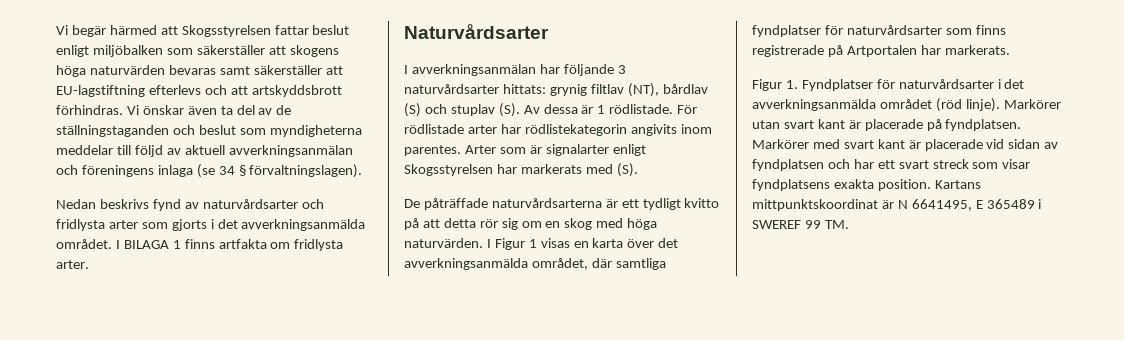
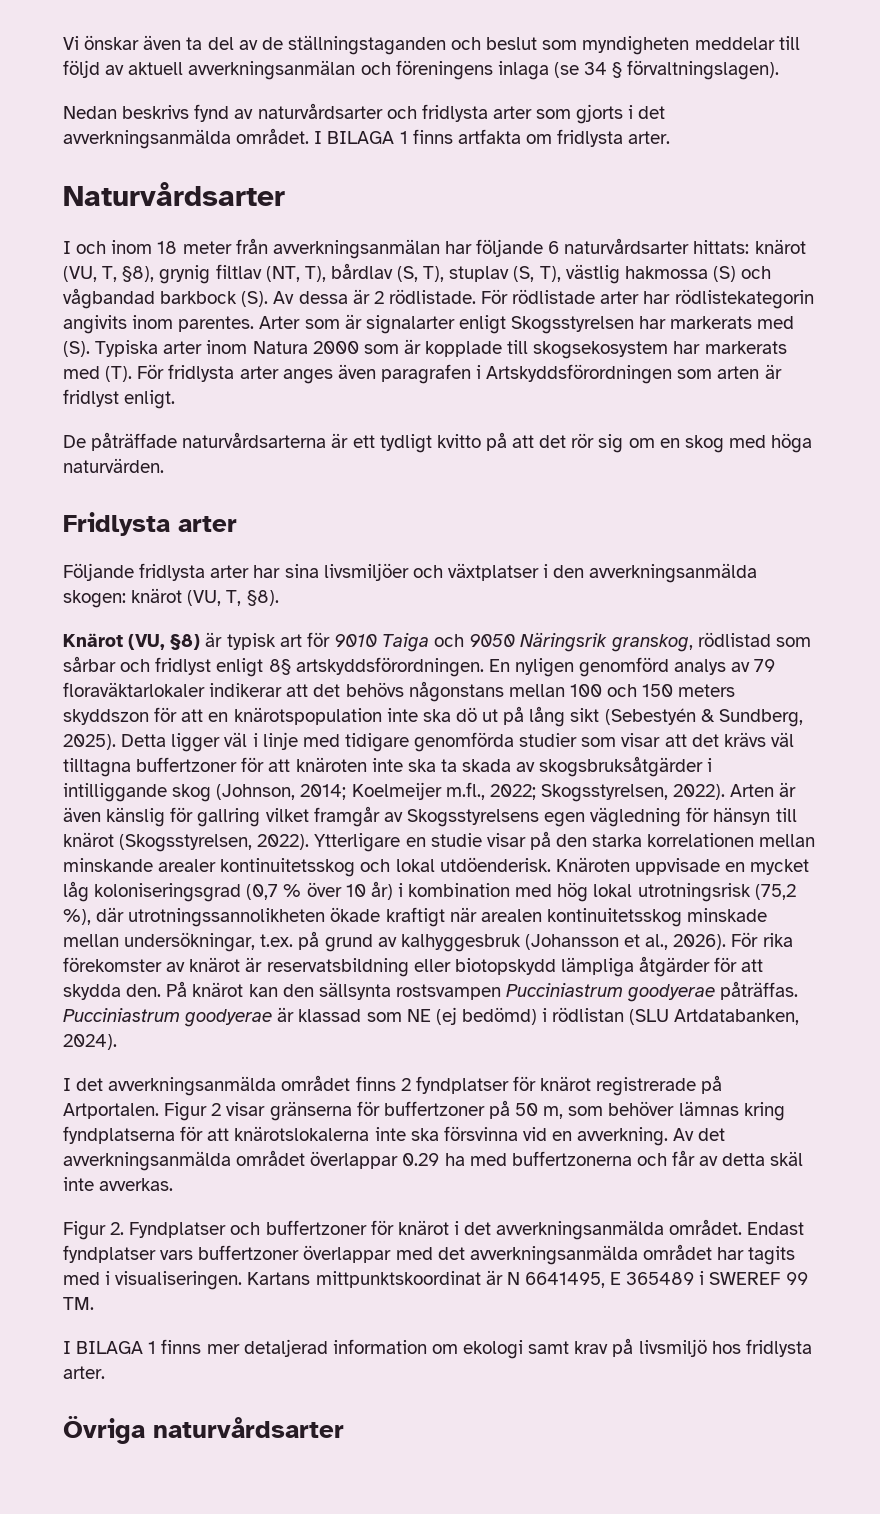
[56,25,350,37] [56,45,339,57] [56,65,343,77] [56,85,342,97] [56,105,139,115] Vi begär härmed att Skogsstyrelsen fattar beslut enligt miljöbalken som säkerställer att skogens höga naturvärden bevaras samt säkerställer att EU-lagstiftning efterlevs och att artskyddsbrott förhindras. Vi -> [63,36,79,50] Vi
[269,125,362,137] myndigheterna -> [582,36,690,55] myndigheten
(408, 69) none -> [76,238,268,254] och inom 18 meter från
[617,65,626,74] 3 -> [548,241,560,254] 6
[549,83,708,97] [404,103,495,117] grynig filtlav (NT), bårdlav (S) och stuplav -> [754,239,806,254] [63,263,772,284] [63,288,238,309] knärot (VU, T, §8), grynig filtlav (NT, T), bårdlav (S, T), stuplav (S, T), västlig hakmossa (S) och vågbandad barkbock
[597,105,606,114] 1 -> [373,291,384,304] 2
(638, 170) none -> [95,339,787,359] [63,364,782,384] [63,389,176,409] Typiska arter inom Natura 2000 som är kopplade till skogsekosystem har markerats med (T). För fridlysta arter anges även paragrafen i Artskyddsförordningen som arten är fridlyst enligt.
[443,218,476,228] detta -> [539,435,567,448] det
[486,238,679,250] [404,258,666,270] [752,25,1006,37] [752,45,1010,57] [752,79,1025,91] [752,98,1061,112] [752,119,1022,131] [752,139,1059,151] [752,159,1031,171] [752,179,931,191] I Figur 1 visas en karta över det avverkningsanmälda området, där samtliga fyndplatser för naturvårdsarter som finns registrerade på Artportalen har markerats. // Figur 1. Fyndplatser för naturvårdsarter i det avverkningsanmälda området (röd linje). Markörer utan svart kant är placerade på fyndplatsen. Markörer med svart kant är placerade vid sidan av fyndplatsen och har ett svart streck som visar fyndplatsens exakta position. -> [63,512,237,536] [63,563,758,583] [63,588,279,608] [63,632,811,652] [63,656,776,677] [63,681,736,702] [63,706,803,727] [63,732,794,752] [63,756,713,777] [63,782,797,802] [63,806,797,827] [63,831,816,852] [63,857,810,877] [63,881,796,902] [63,907,768,927] [63,931,793,952] [63,956,764,977] [63,981,799,1002] [63,1007,800,1027] [63,1034,117,1050] [63,1075,723,1096] [63,1100,785,1121] [63,1126,726,1146] [63,1150,804,1171] [63,1177,174,1191] [63,1219,805,1240] [63,1244,796,1265] [63,1271,243,1290] // Fridlysta arter // Följande fridlysta arter har sina livsmiljöer och växtplatser i den avverkningsanmälda skogen: knärot (VU, T, §8). // Knärot (VU, §8) är typisk art för 9010 Taiga och 9050 Näringsrik granskog, rödlistad som sårbar och fridlyst enligt 8§ artskyddsförordningen. En nyligen genomförd analys av 79 floraväktarlokaler indikerar att det behövs någonstans mellan 100 och 150 meters skyddszon för att en knärotspopulation inte ska dö ut på lång sikt (Sebestyén & Sundberg, 2025). Detta ligger väl i linje med tidigare genomförda studier som visar att det krävs väl tilltagna buffertzoner för att knäroten inte ska ta skada av skogsbruksåtgärder i intilliggande skog (Johnson, 2014; Koelmeijer m.fl., 2022; Skogsstyrelsen, 2022). Arten är även känslig för gallring vilket framgår av Skogsstyrelsens egen vägledning för hänsyn till knärot (Skogsstyrelsen, 2022). Ytterligare en studie visar på den starka korrelationen mellan minskande arealer kontinuitetsskog och lokal utdöenderisk. Knäroten uppvisade en mycket låg koloniseringsgrad (0,7 % över 10 år) i kombination med hög lokal utrotningsrisk (75,2 %), där utrotningssannolikheten ökade kraftigt när arealen kontinuitetsskog minskade mellan undersökningar, t.ex. på grund av kalhyggesbruk (Johansson et al., 2026). För rika förekomster av knärot är reservatsbildning eller biotopskydd lämpliga åtgärder för att skydda den. På knärot kan den sällsynta rostsvampen Pucciniastrum goodyerae påträffas. Pucciniastrum goodyerae är klassad som NE (ej bedömd) i rödlistan (SLU Artdatabanken, 2024). // I det avverkningsanmälda området finns 2 fyndplatser för knärot registrerade på Artportalen. Figur 2 visar gränserna för buffertzoner på 50 m, som behöver lämnas kring fyndplatserna för att knärotslokalerna inte ska försvinna vid en avverkning. Av det avverkningsanmälda området överlappar 0.29 ha med buffertzonerna och får av detta skäl inte avverkas. // Figur 2. Fyndplatser och buffertzoner för knärot i det avverkningsanmälda området. Endast fyndplatser vars buffertzoner överlappar med det avverkningsanmälda området har tagits med i visualiseringen.
(849, 224) none -> [63,1338,812,1359] [63,1366,105,1379] [63,1415,344,1444] // I BILAGA 1 finns mer detaljerad information om ekologi samt krav på livsmiljö hos fridlysta arter. // Övriga naturvårdsarter

